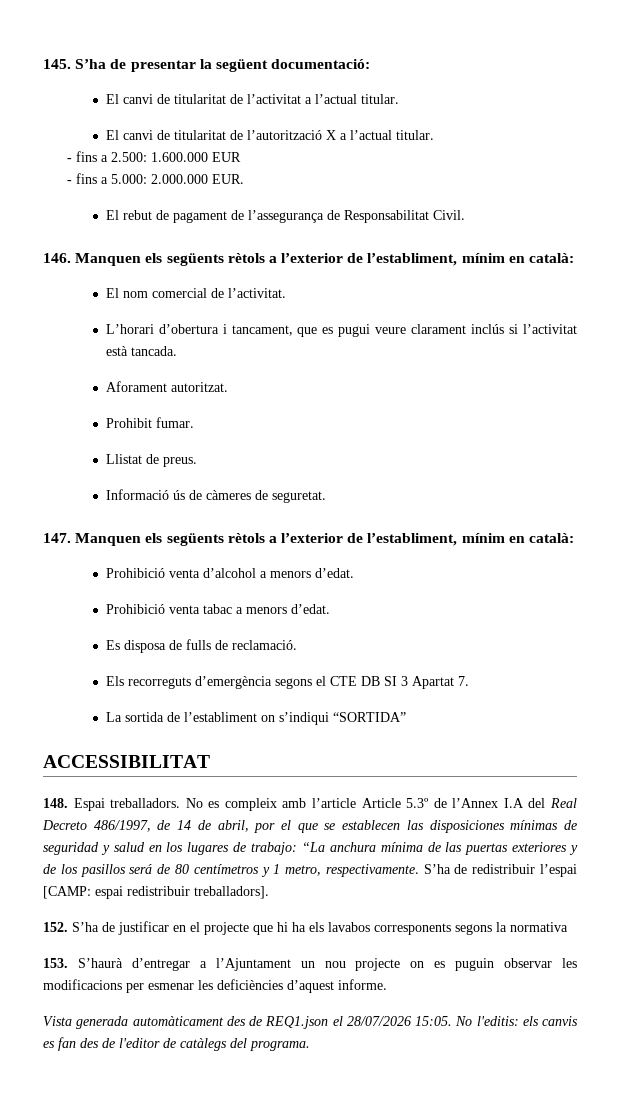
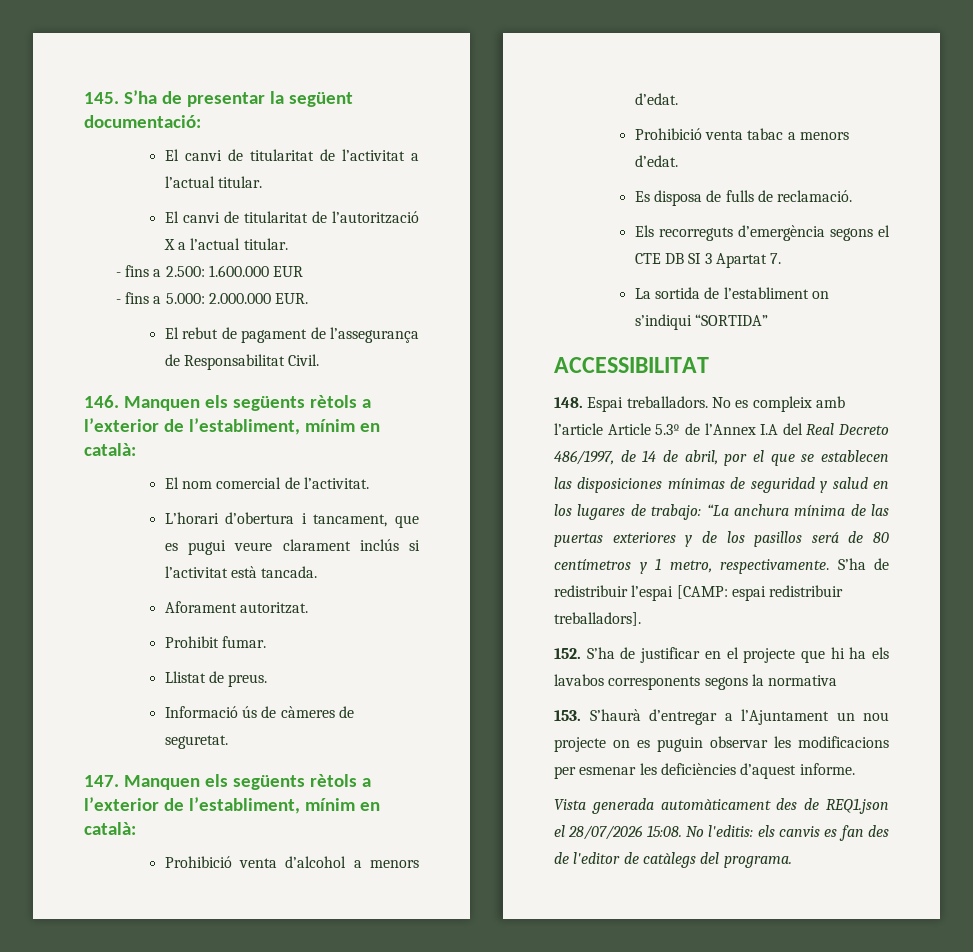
[415,1016,452,1026] 15:05. -> [646,825,682,837] 15:08.

